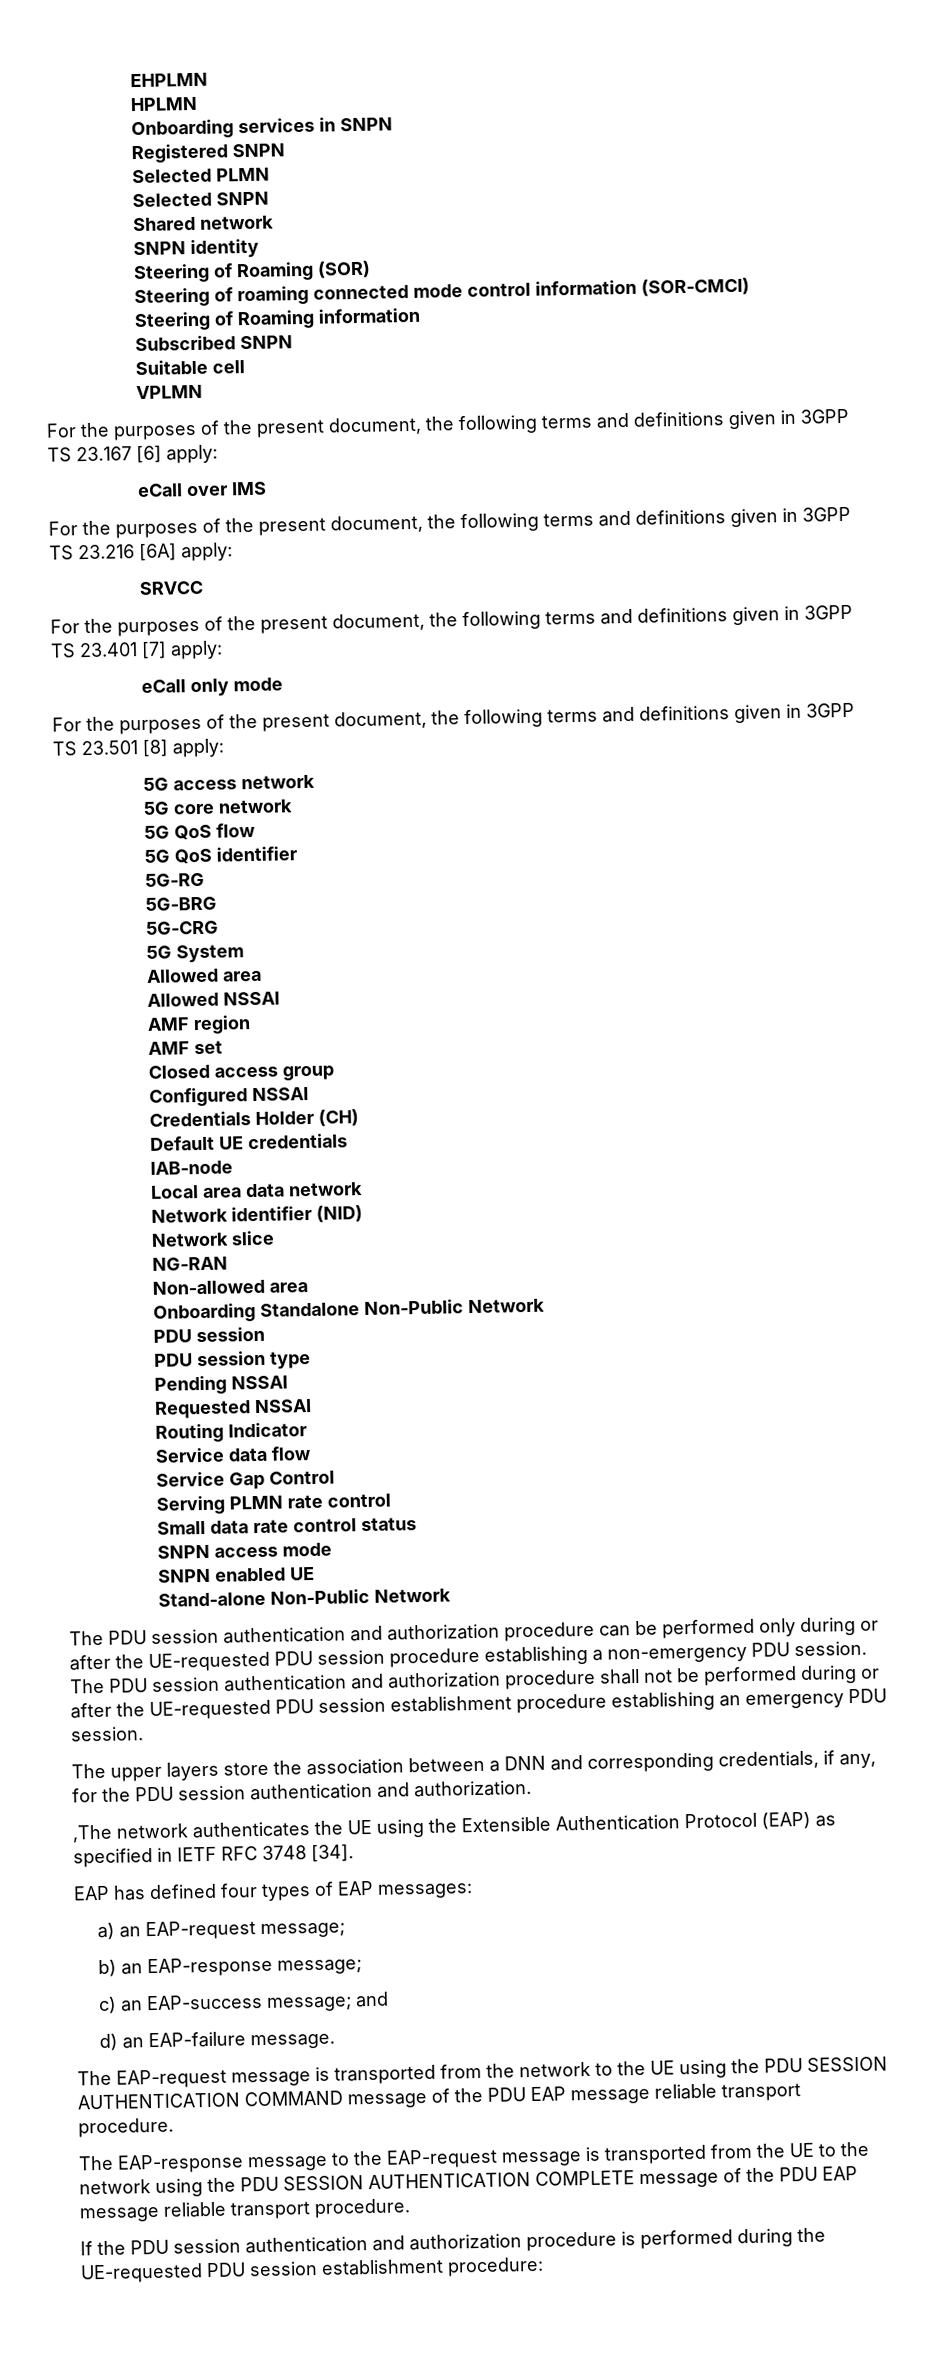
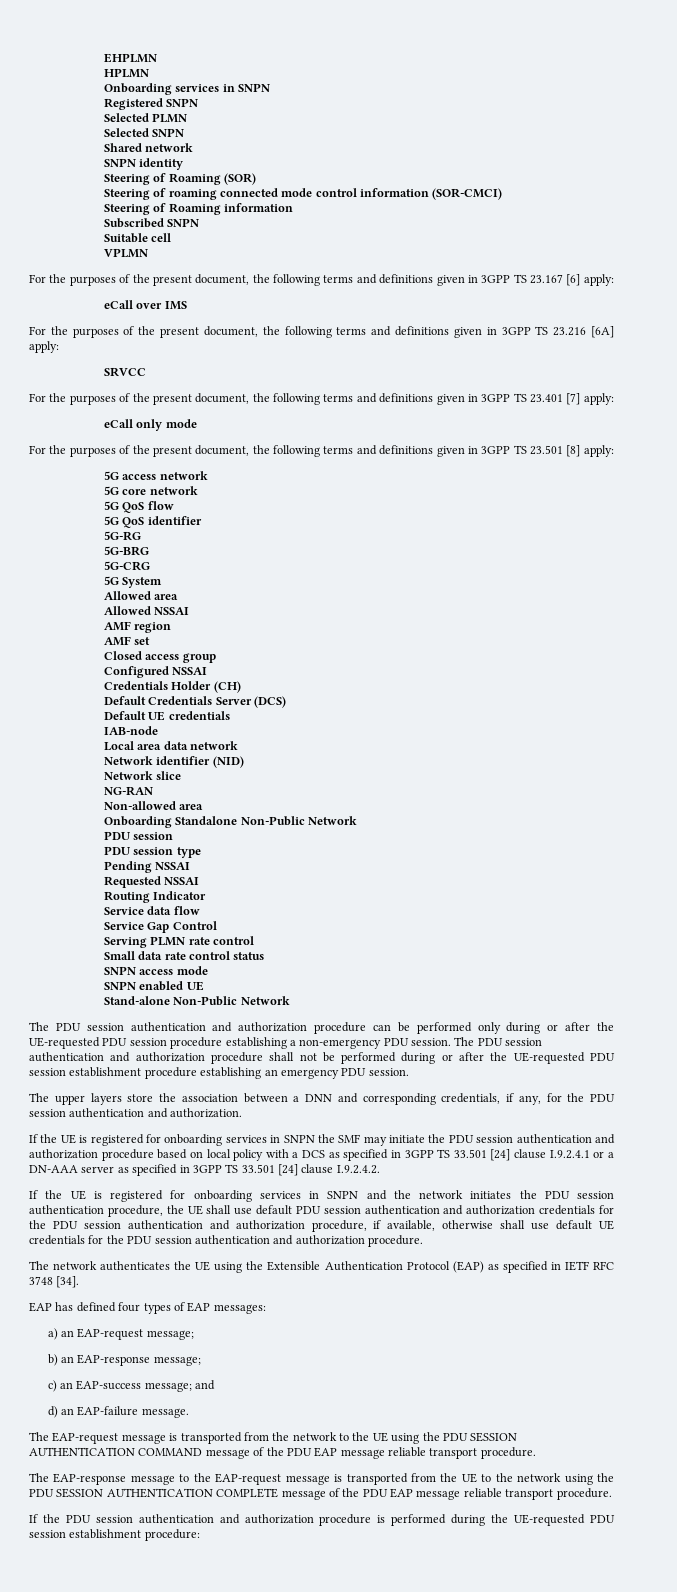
(360, 1118) none -> [103,696,286,708] // Default Credentials Server (DCS)
[72,1824,113,1843] ,The -> [29,1134,616,1146] [29,1149,615,1161] [29,1164,380,1176] [29,1190,614,1202] [29,1205,614,1217] [29,1220,614,1232] [29,1235,423,1247] [29,1261,49,1270] If the UE is registered for onboarding services in SNPN the SMF may initiate the PDU session authentication and authorization procedure based on local policy with a DCS as specified in 3GPP TS 33.501 [24] clause I.9.2.4.1 or a DN-AAA server as specified in 3GPP TS 33.501 [24] clause I.9.2.4.2. // If the UE is registered for onboarding services in SNPN and the network initiates the PDU session authentication procedure, the UE shall use default PDU session authentication and authorization credentials for the PDU session authentication and authorization procedure, if available, otherwise shall use default UE credentials for the PDU session authentication and authorization procedure. // The

